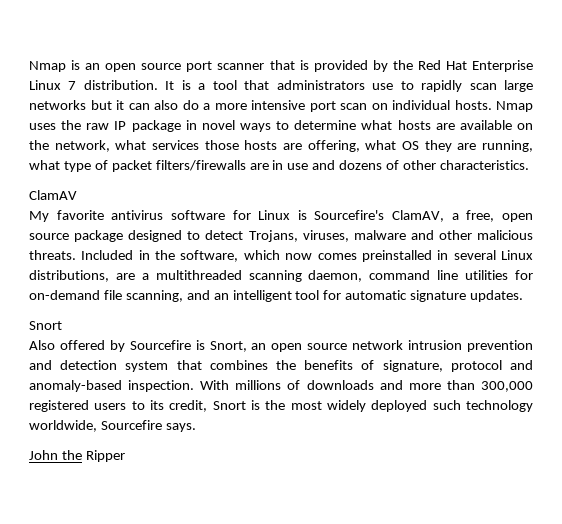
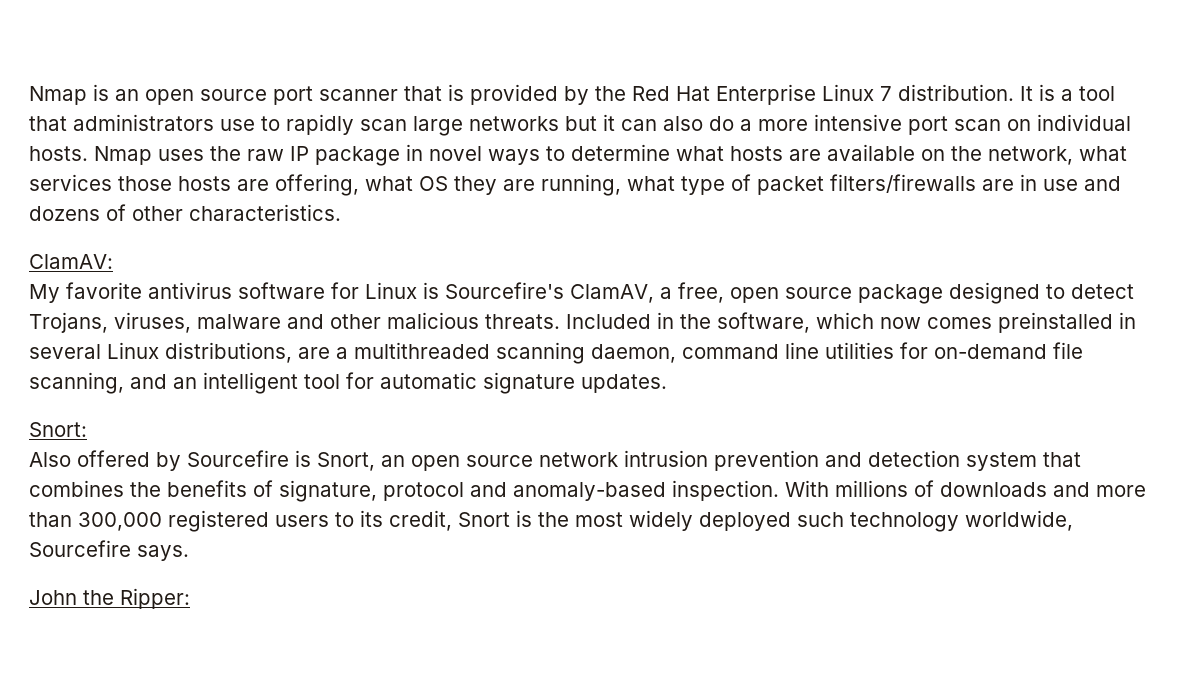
[29,190,77,200] ClamAV -> [29,254,113,269] ClamAV:
[29,321,62,330] Snort -> [29,422,87,437] Snort:
[85,450,125,462] Ripper -> [120,588,190,609] Ripper:

